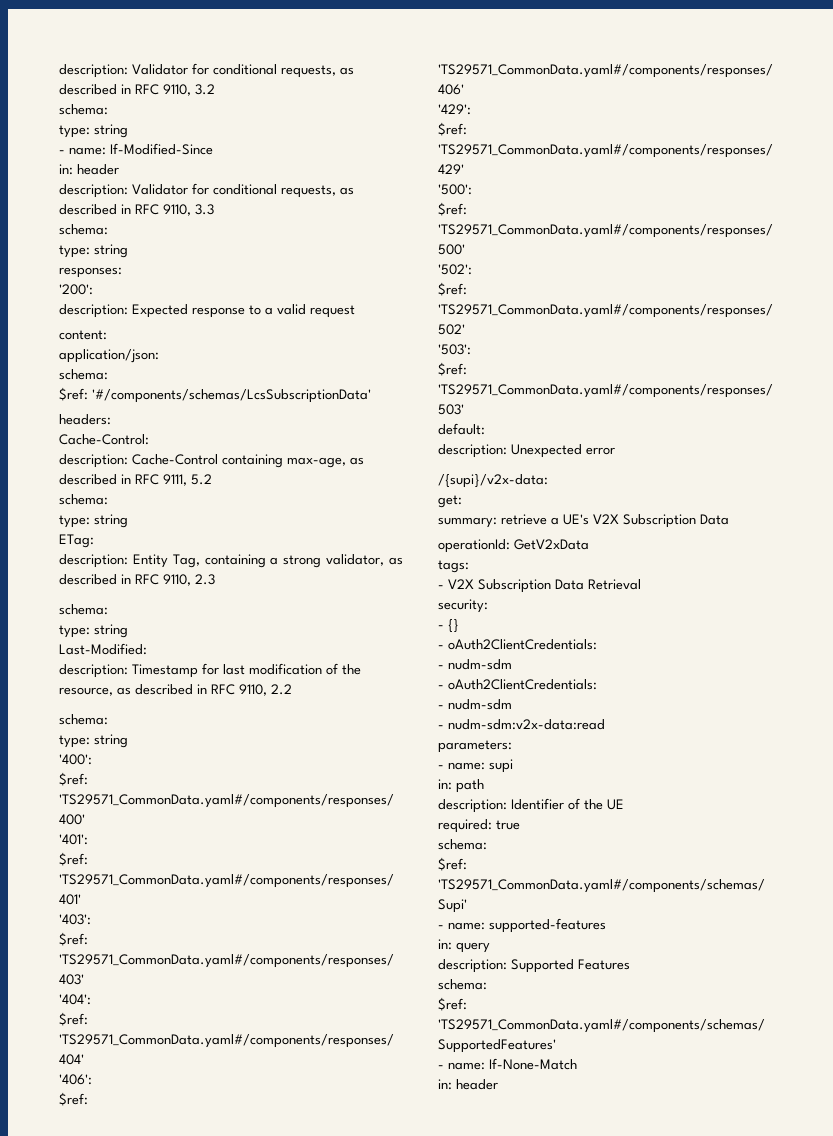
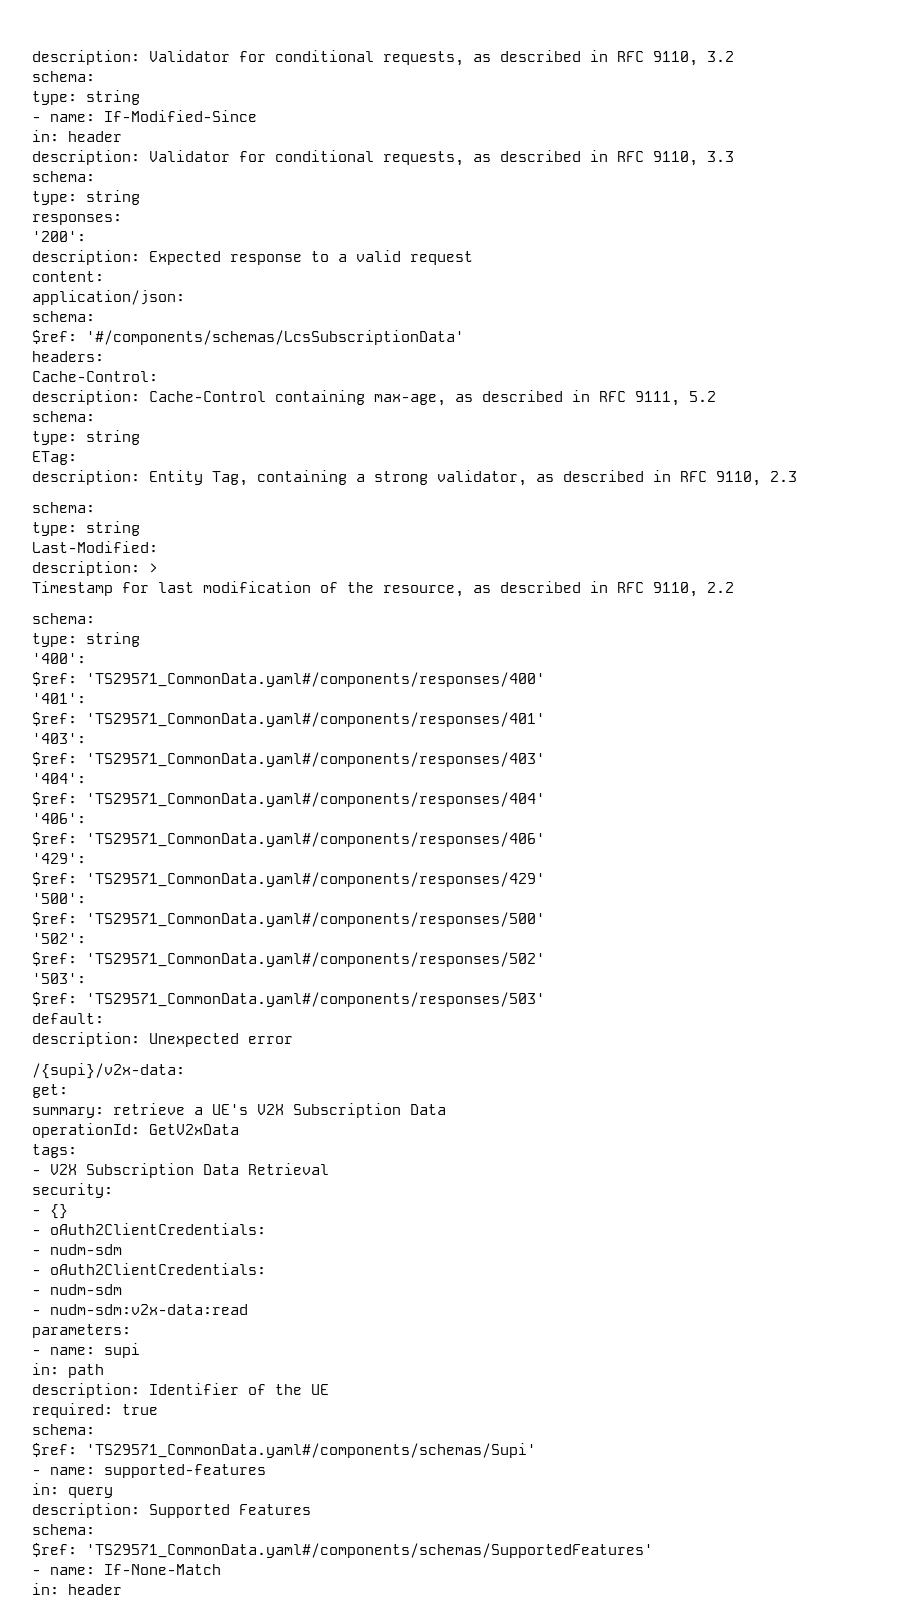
(128, 671) none -> [149,563,158,573] > //

